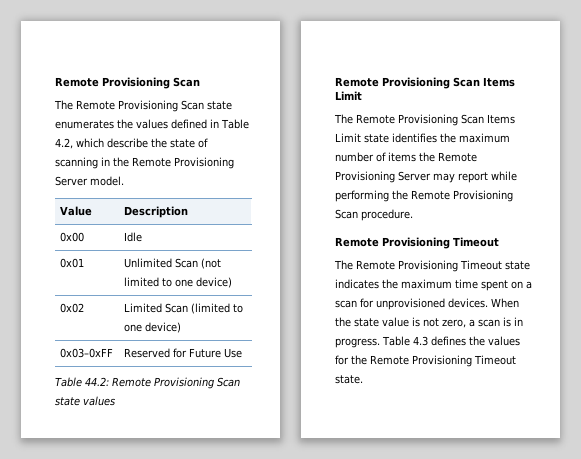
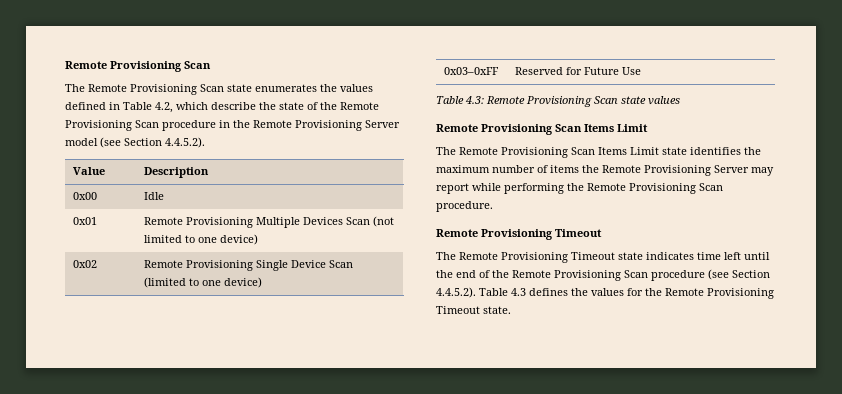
[55,157,98,169] scanning -> [320,102,379,110] [65,120,216,131] the Remote Provisioning Scan procedure
[90,176,124,186] model. -> [65,137,205,148] model (see Section 4.4.5.2).
[124,258,173,268] Unlimited -> [144,217,344,228] Remote Provisioning Multiple Devices
[124,303,163,313] Limited -> [144,260,327,271] Remote Provisioning Single Device
[84,377,109,386] 44.2: -> [465,96,484,104] 4.3:
[382,279,532,291] [335,298,519,310] [335,317,523,328] [335,338,380,348] the maximum time spent on a scan for unprovisioned devices. When the state value is not zero, a scan is in progress. -> [697,252,770,260] [436,269,770,281] [436,287,476,298] time left until the end of the Remote Provisioning Scan procedure (see Section 4.4.5.2).

